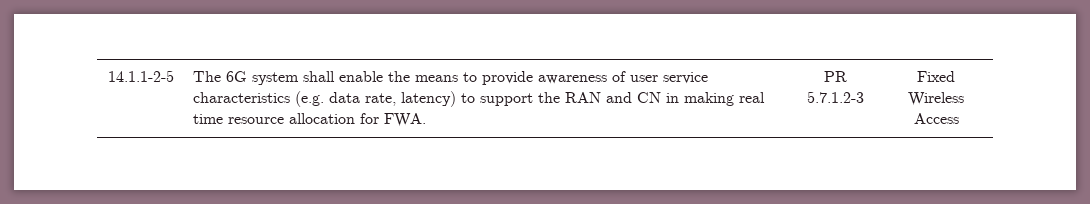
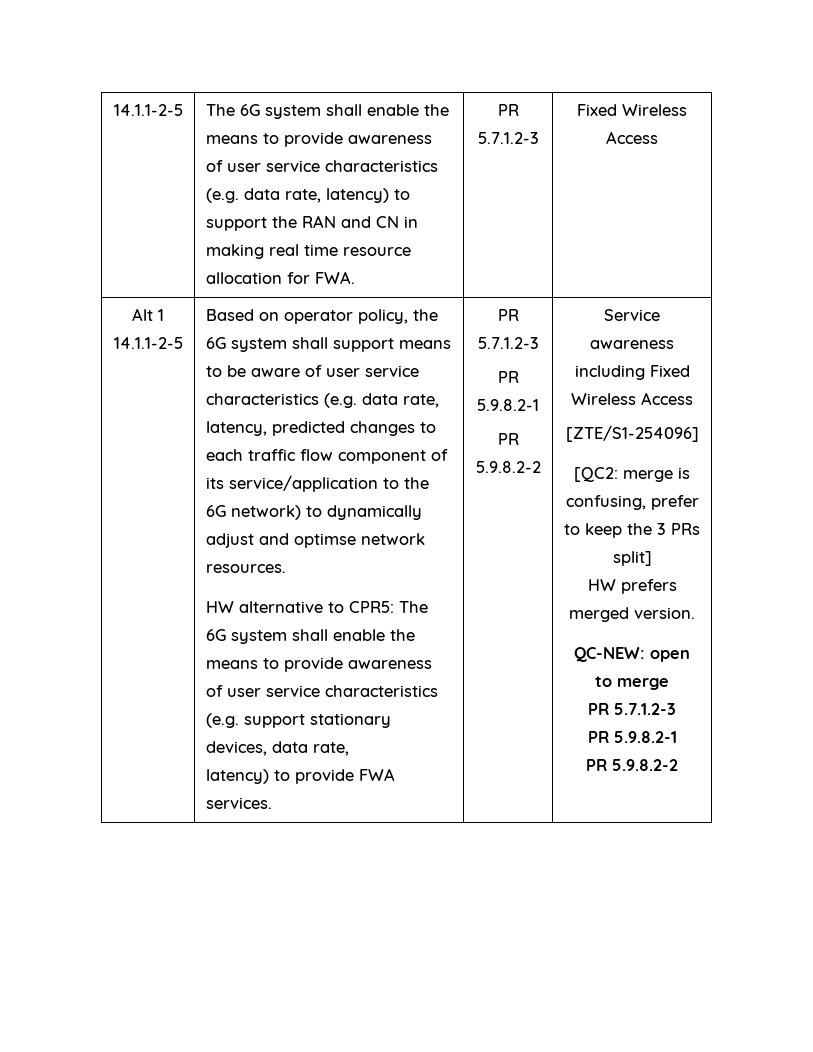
(959, 118) none -> [132,308,164,321] [113,337,183,349] [205,309,438,324] [205,337,451,352] [205,365,419,377] [205,393,439,408] [205,421,436,436] [205,449,448,464] [205,475,429,492] [205,505,422,520] [205,533,425,548] [205,564,286,573] [205,601,428,613] [205,629,415,644] [205,657,432,672] [205,685,438,697] [205,713,391,728] [205,741,349,756] [205,768,395,784] [205,797,272,809] [497,309,519,321] [477,337,539,349] [497,371,519,383] [477,399,539,411] [497,433,519,445] [475,461,541,473] [604,309,660,321] [590,340,674,349] [574,365,690,380] [571,392,693,405] [565,425,699,442] [574,467,690,482] [565,495,699,510] [564,523,700,538] [612,551,652,566] [587,579,677,594] [569,607,695,622] [574,647,690,662] [595,676,669,690] [588,703,676,715] [587,731,677,743] [586,759,678,771] // Alt 1 14.1.1-2-5 | Based on operator policy, the 6G system shall support means to be aware of user service characteristics (e.g. data rate, latency, predicted changes to each traffic flow component of its service/application to the 6G network) to dynamically adjust and optimse network resources. // HW alternative to CPR5: The 6G system shall enable the means to provide awareness of user service characteristics (e.g. support stationary devices, data rate, // latency) to provide FWA services. | PR 5.7.1.2-3 // PR 5.9.8.2-1 // PR 5.9.8.2-2 | Service awareness including Fixed Wireless Access // [ZTE/S1-254096] // [QC2: merge is confusing, prefer to keep the 3 PRs split] // HW prefers merged version. // QC-NEW: open to merge // PR 5.7.1.2-3 // PR 5.9.8.2-1 // PR 5.9.8.2-2

